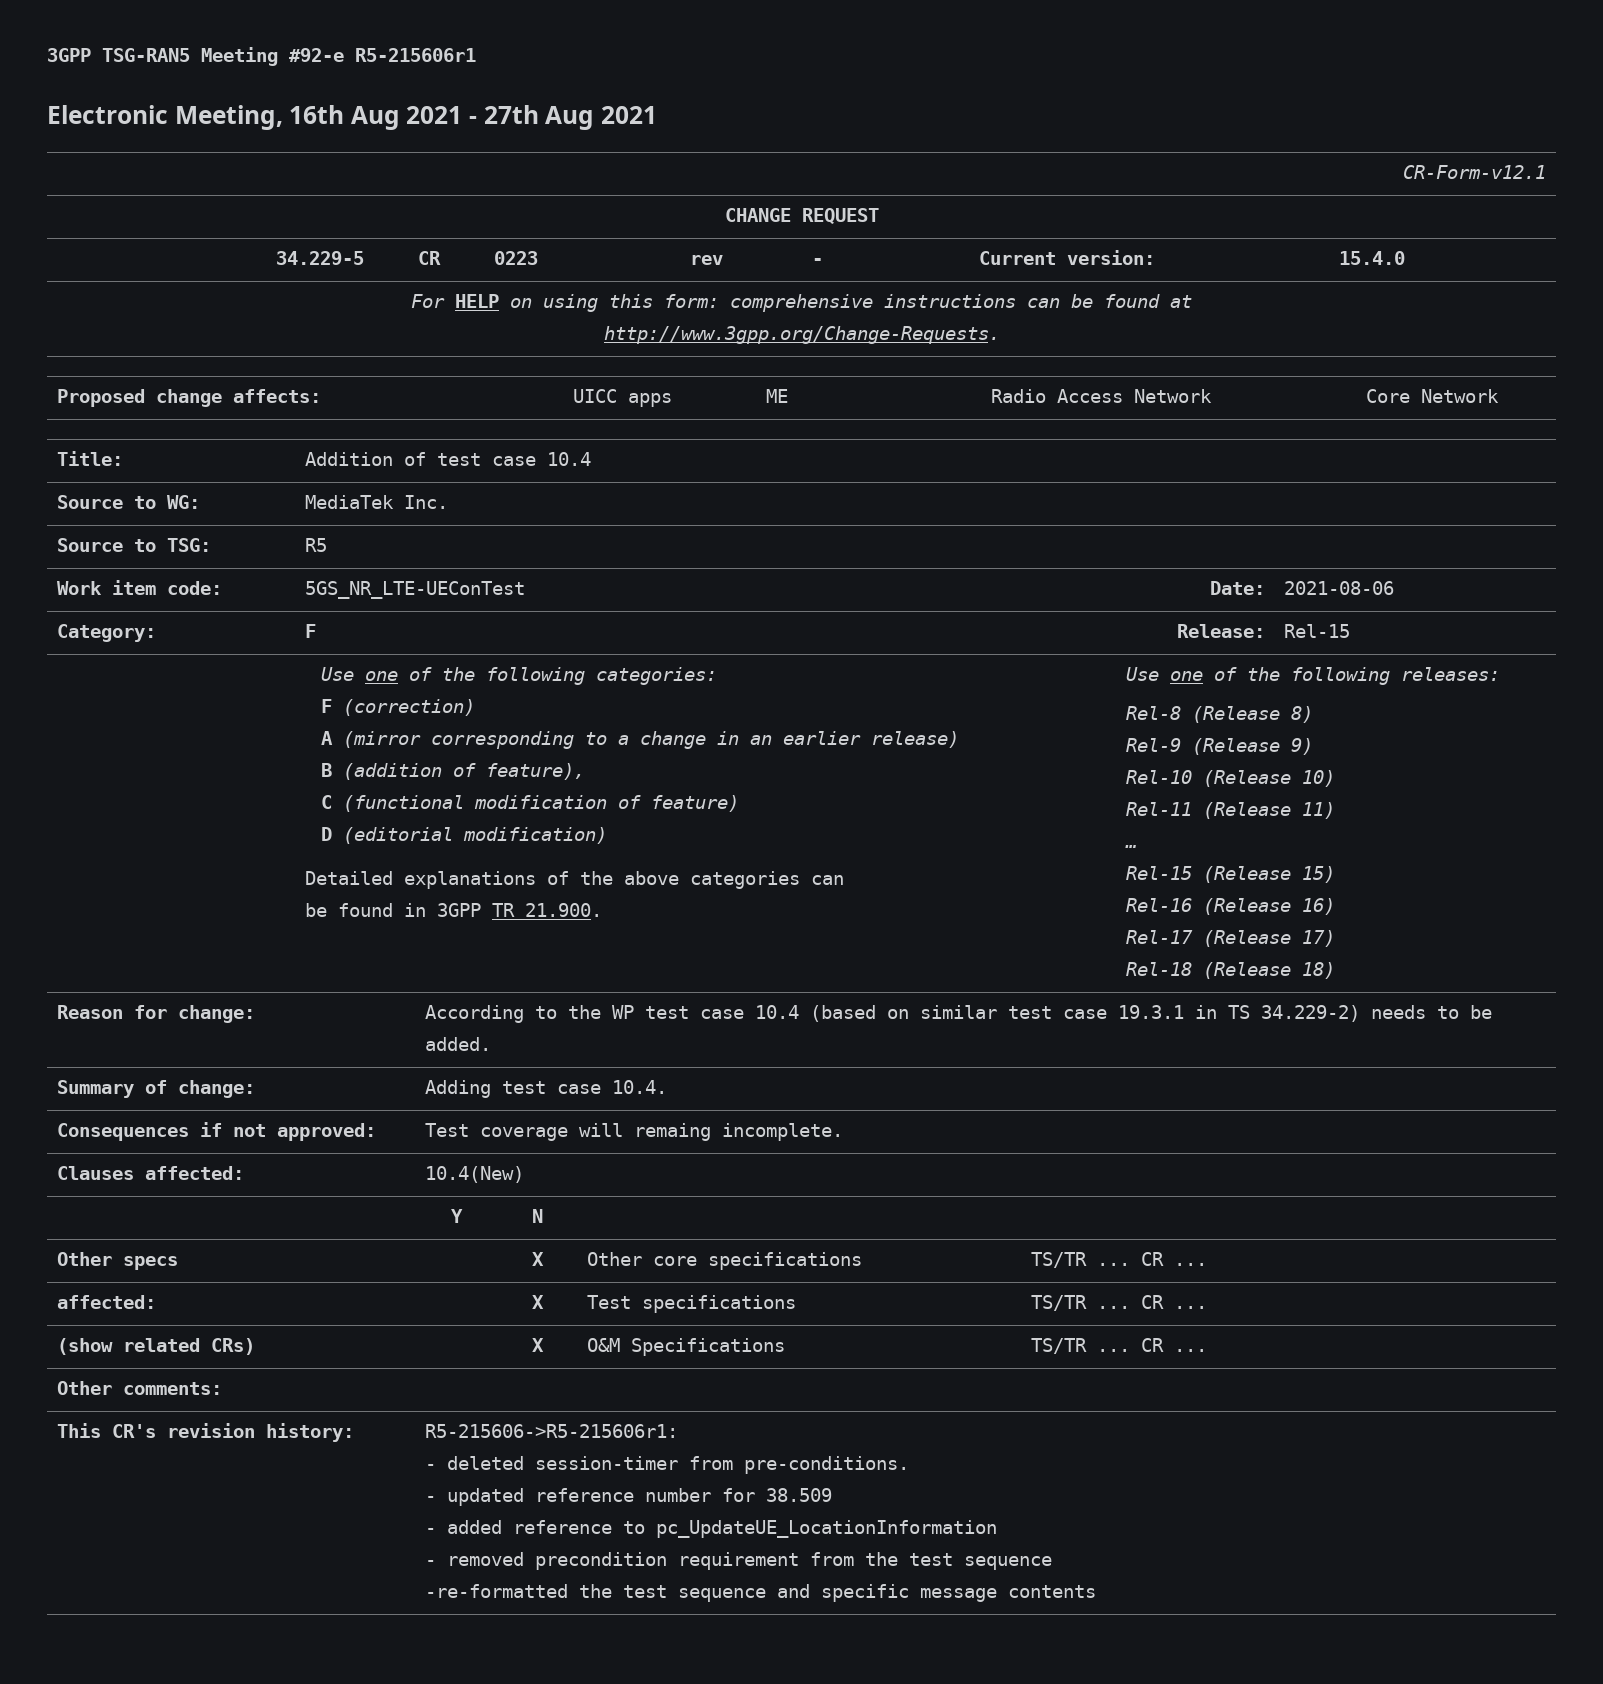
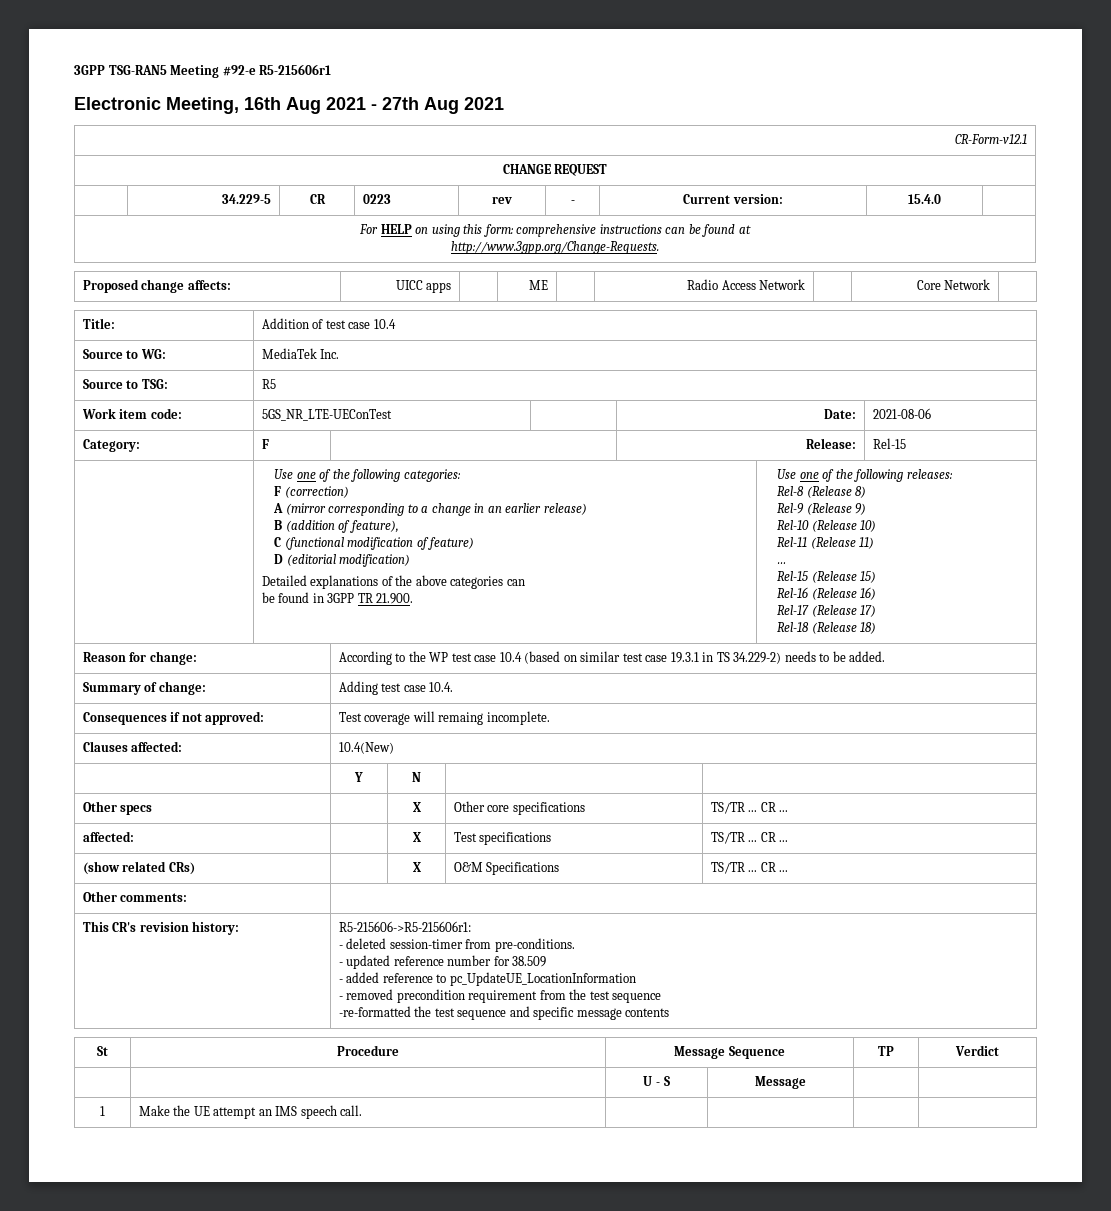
(1096, 1591) none -> [97,1046,108,1056] [337,1045,399,1056] [674,1046,785,1059] [878,1046,894,1056] [955,1045,999,1056] [643,1076,670,1086] [755,1076,806,1089] [100,1106,105,1116] [138,1105,363,1119] // St | Procedure | Message Sequence | TP | Verdict // | | U - S | Message | | // 1 | Make the UE attempt an IMS speech call. | | | |

